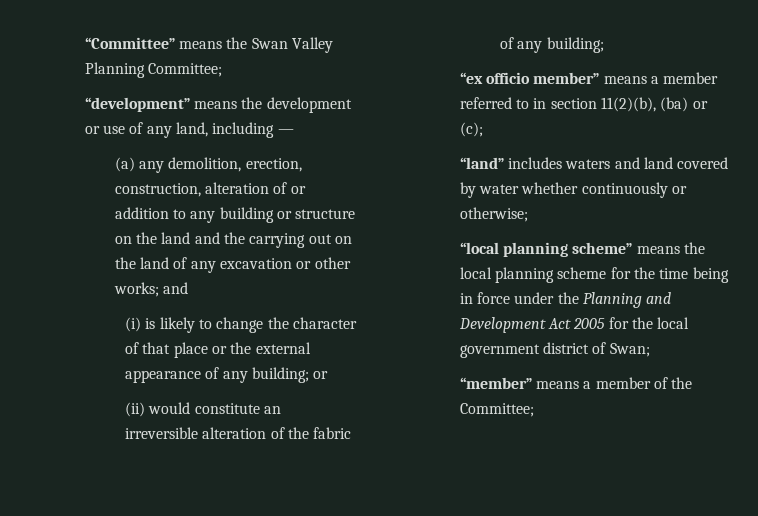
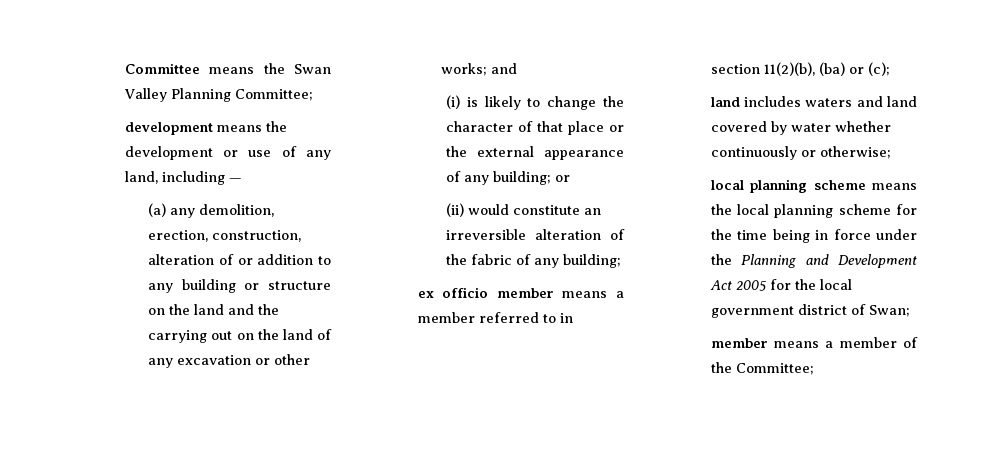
[84,37,175,49] “Committee” -> [124,63,200,74] Committee
[84,97,190,112] “development” -> [124,122,213,135] development
[459,72,600,84] “ex officio member” -> [417,287,554,298] ex officio member
[459,157,504,169] “land” -> [710,97,740,107] land
[459,242,633,257] “local planning scheme” -> [710,179,866,193] local planning scheme
[459,377,532,389] “member” -> [710,338,768,348] member

